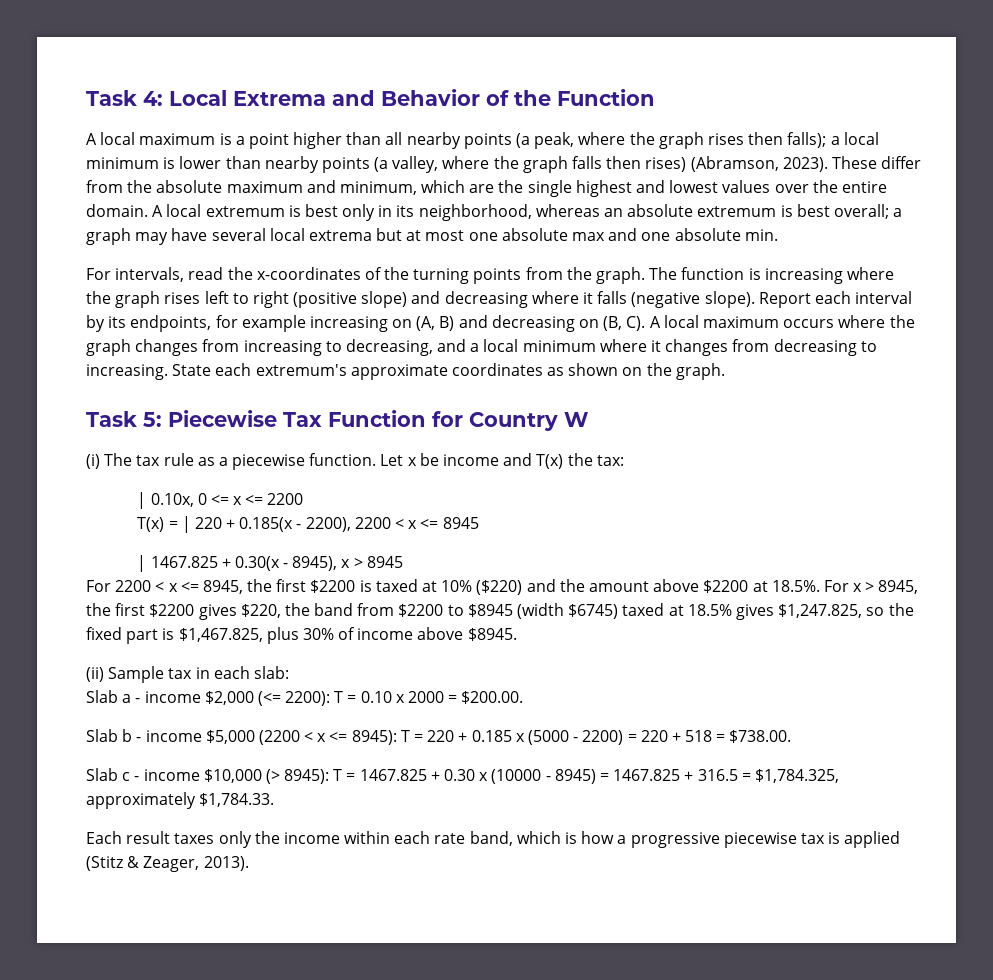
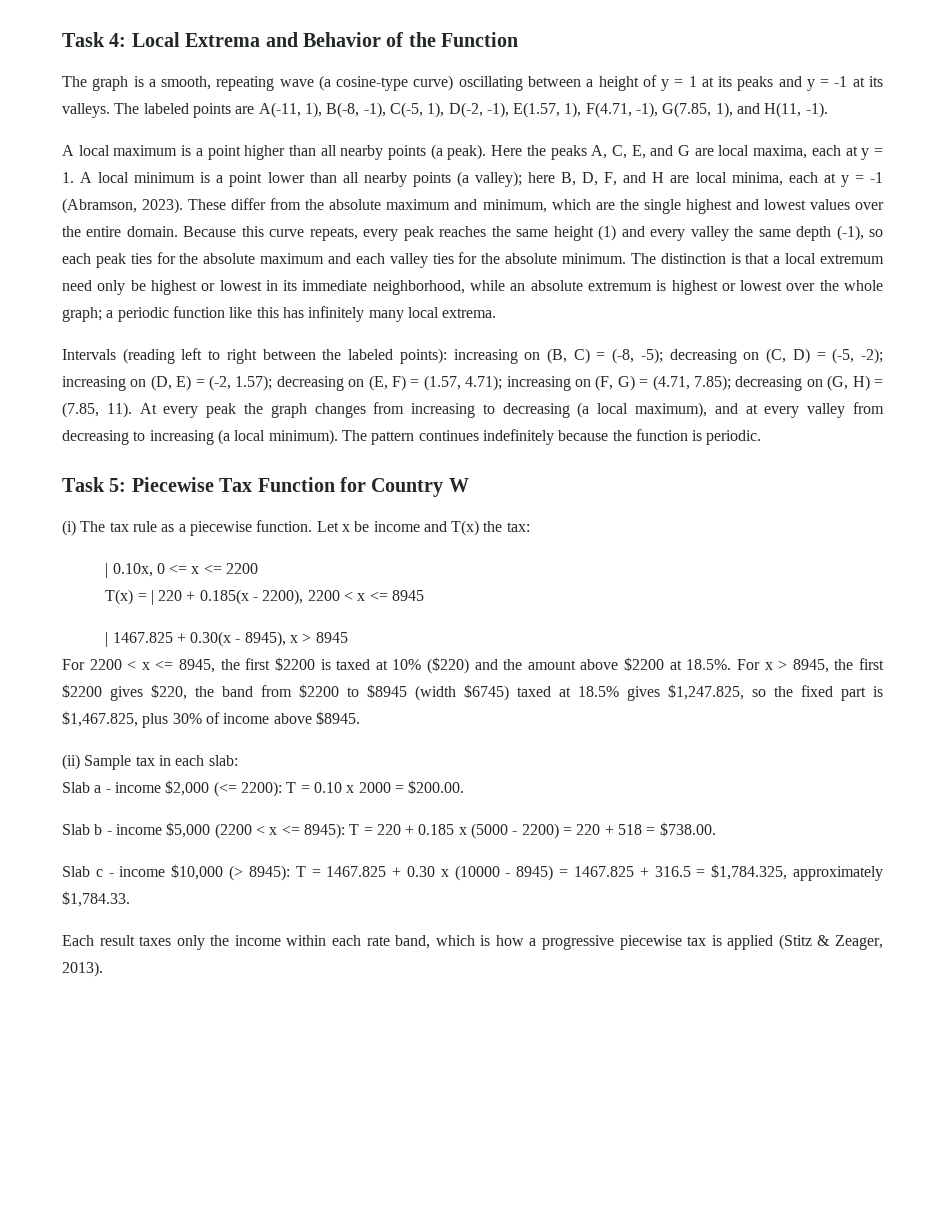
(655, 97) none -> [62,75,883,91] [62,102,828,118] // The graph is a smooth, repeating wave (a cosine-type curve) oscillating between a height of y = 1 at its peaks and y = -1 at its valleys. The labeled points are A(-11, 1), B(-8, -1), C(-5, 1), D(-2, -1), E(1.57, 1), F(4.71, -1), G(7.85, 1), and H(11, -1).
[534,132,840,149] peak, where the graph rises then falls); a -> [447,144,883,160] [62,172,93,183] peak). Here the peaks A, C, E, and G are local maxima, each at y = 1. A
(176, 163) none -> [216,172,263,187] a point
[264,156,687,173] nearby points (a valley, where the graph falls then rises) -> [342,171,883,187] all nearby points (a valley); here B, D, F, and H are local minima, each at y = -1
[152,204,903,221] [86,228,778,245] [86,267,894,284] [86,291,913,308] [86,315,886,332] A local extremum is best only in its neighborhood, whereas an absolute extremum is best overall; a graph may have several local extrema but at most one absolute max and one absolute min. // For intervals, read the x-coordinates of the turning points from the graph. The function is increasing where the graph rises left to right (positive slope) and decreasing where it falls (negative slope). Report each interval by its endpoints, for example increasing on (A, B) and decreasing on (B, C). A local maximum occurs where -> [183,225,884,241] [62,252,884,268] [62,280,883,295] [62,306,497,322] [62,348,884,364] [62,375,883,391] [62,402,237,418] Because this curve repeats, every peak reaches the same height (1) and every valley the same depth (-1), so each peak ties for the absolute maximum and each valley ties for the absolute minimum. The distinction is that a local extremum need only be highest or lowest in its immediate neighborhood, while an absolute extremum is highest or lowest over the whole graph; a periodic function like this has infinitely many local extrema. // Intervals (reading left to right between the labeled points): increasing on (B, C) = (-8, -5); decreasing on (C, D) = (-5, -2); increasing on (D, E) = (-2, 1.57); decreasing on (E, F) = (1.57, 4.71); increasing on (F, G) = (4.71, 7.85); decreasing on (G, H) = (7.85, 11). At every peak
[345,339,877,356] [86,363,725,380] decreasing, and a local minimum where it changes from decreasing to increasing. State each extremum's approximate coordinates as shown on the graph. -> [502,402,884,418] [62,429,762,445] decreasing (a local maximum), and at every valley from decreasing to increasing (a local minimum). The pattern continues indefinitely because the function is periodic.

